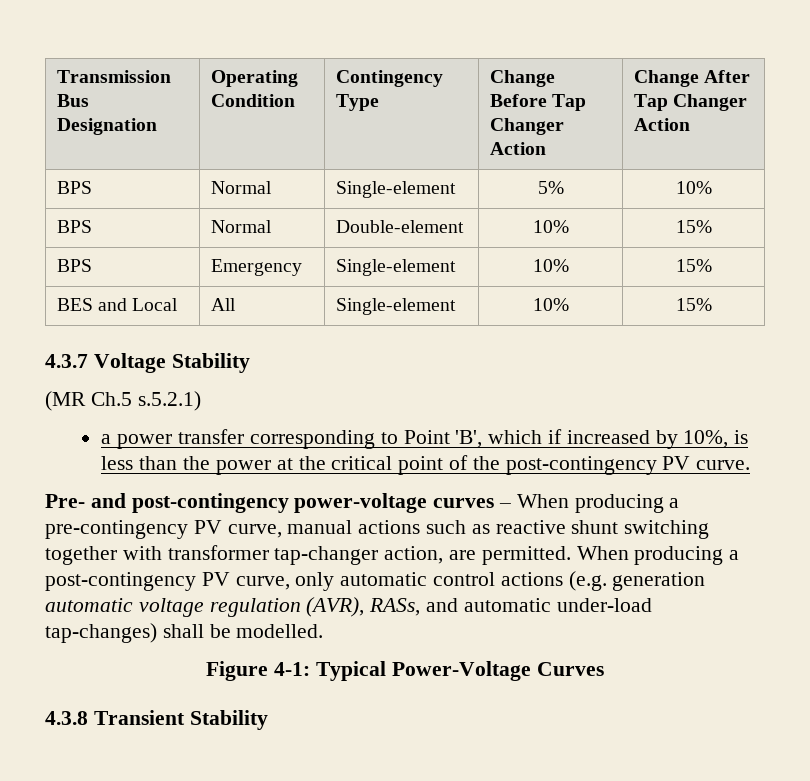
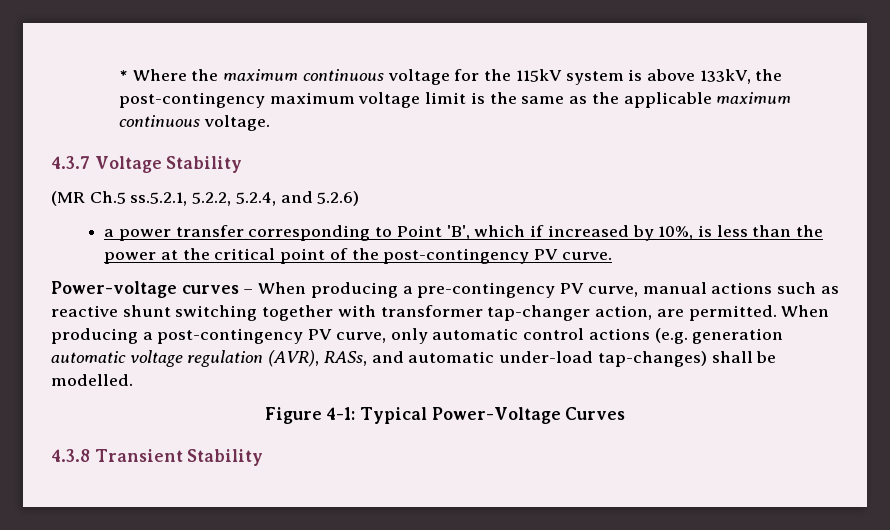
[56,70,171,83] [56,94,89,107] [56,118,157,135] [210,70,298,87] [210,94,295,107] [335,70,443,87] [335,94,379,111] [489,70,555,87] [489,94,586,111] [489,118,564,135] [489,142,546,155] [633,70,750,87] [633,94,747,111] [633,118,690,131] [56,181,92,194] [210,181,272,194] [335,181,456,198] [537,181,564,194] [675,181,712,194] [56,220,92,233] [210,220,272,233] [335,220,464,233] [532,220,569,233] [675,220,712,233] [56,259,92,272] [210,259,302,276] [335,259,456,276] [532,259,569,272] [675,259,712,272] [56,298,179,311] [210,298,236,311] [335,298,456,315] [532,298,569,311] [675,298,712,311] Transmission Bus Designation | Operating Condition | Contingency Type | Change Before Tap Changer Action | Change After Tap Changer Action // BPS | Normal | Single-element | 5% | 10% // BPS | Normal | Double-element | 10% | 15% // BPS | Emergency | Single-element | 10% | 15% // BES and Local | All | Single-element | 10% | 15% -> [119,69,783,85] [119,92,792,108] [119,115,270,131] * Where the maximum continuous voltage for the 115kV system is above 133kV, the post-contingency maximum voltage limit is the same as the applicable maximum continuous voltage.
[137,391,201,411] s.5.2.1) -> [130,191,360,206] ss.5.2.1, 5.2.2, 5.2.4, and 5.2.6)
[45,493,428,513] Pre- and post-contingency power-voltage -> [51,281,177,298] Power-voltage

